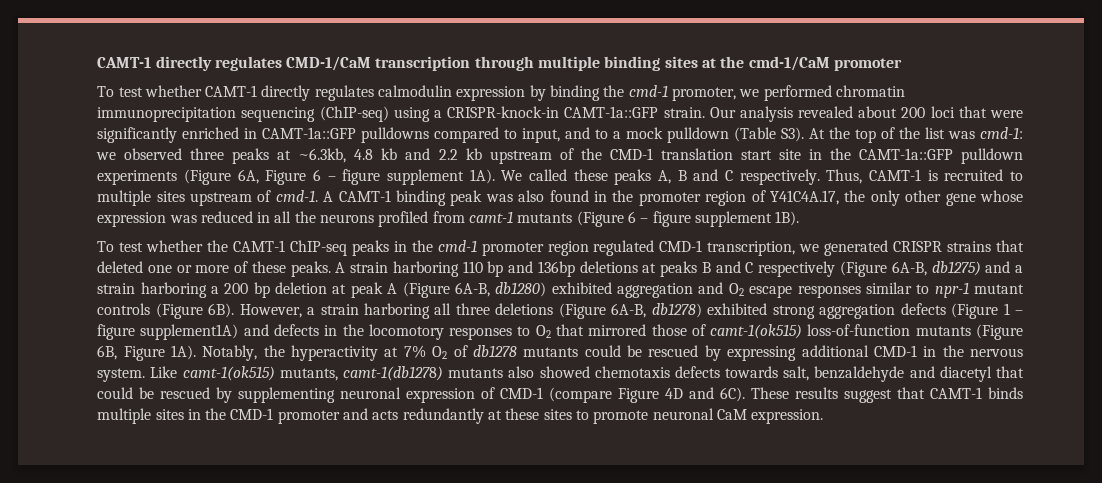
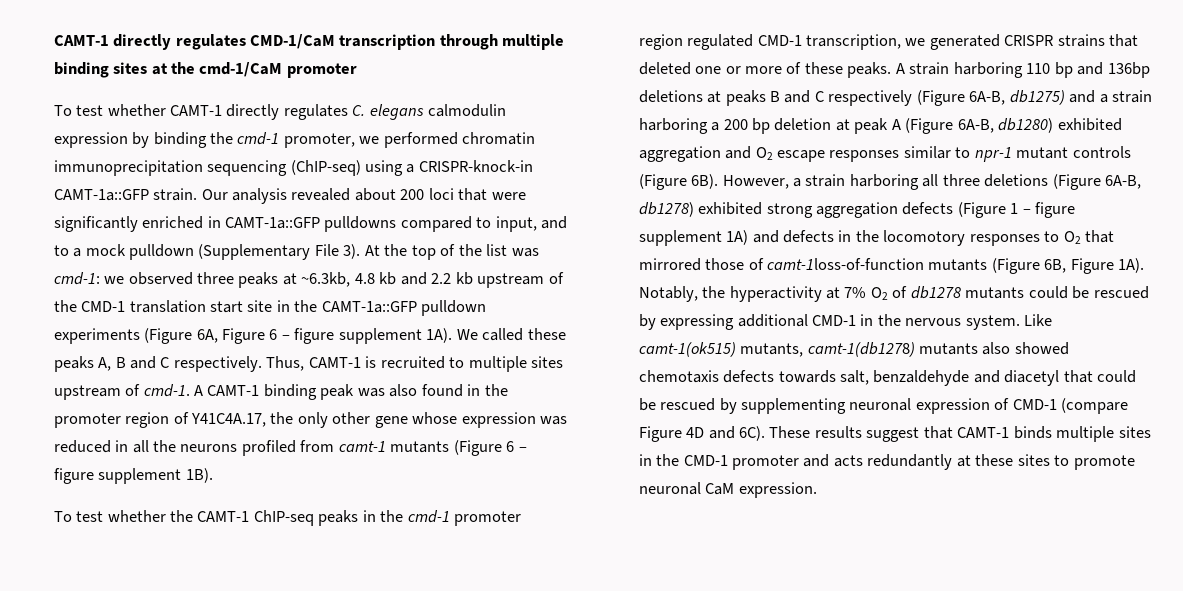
(374, 93) none -> [352,104,424,120] C. elegans
[734,127,805,142] (Table S3). -> [198,244,361,260] (Supplementary File 3).
[140,324,239,340] supplement1A) -> [638,230,749,246] supplement 1A)
[710,324,911,339] camt-1(ok515) loss-of-function -> [766,258,924,270] camt-1loss-of-function

